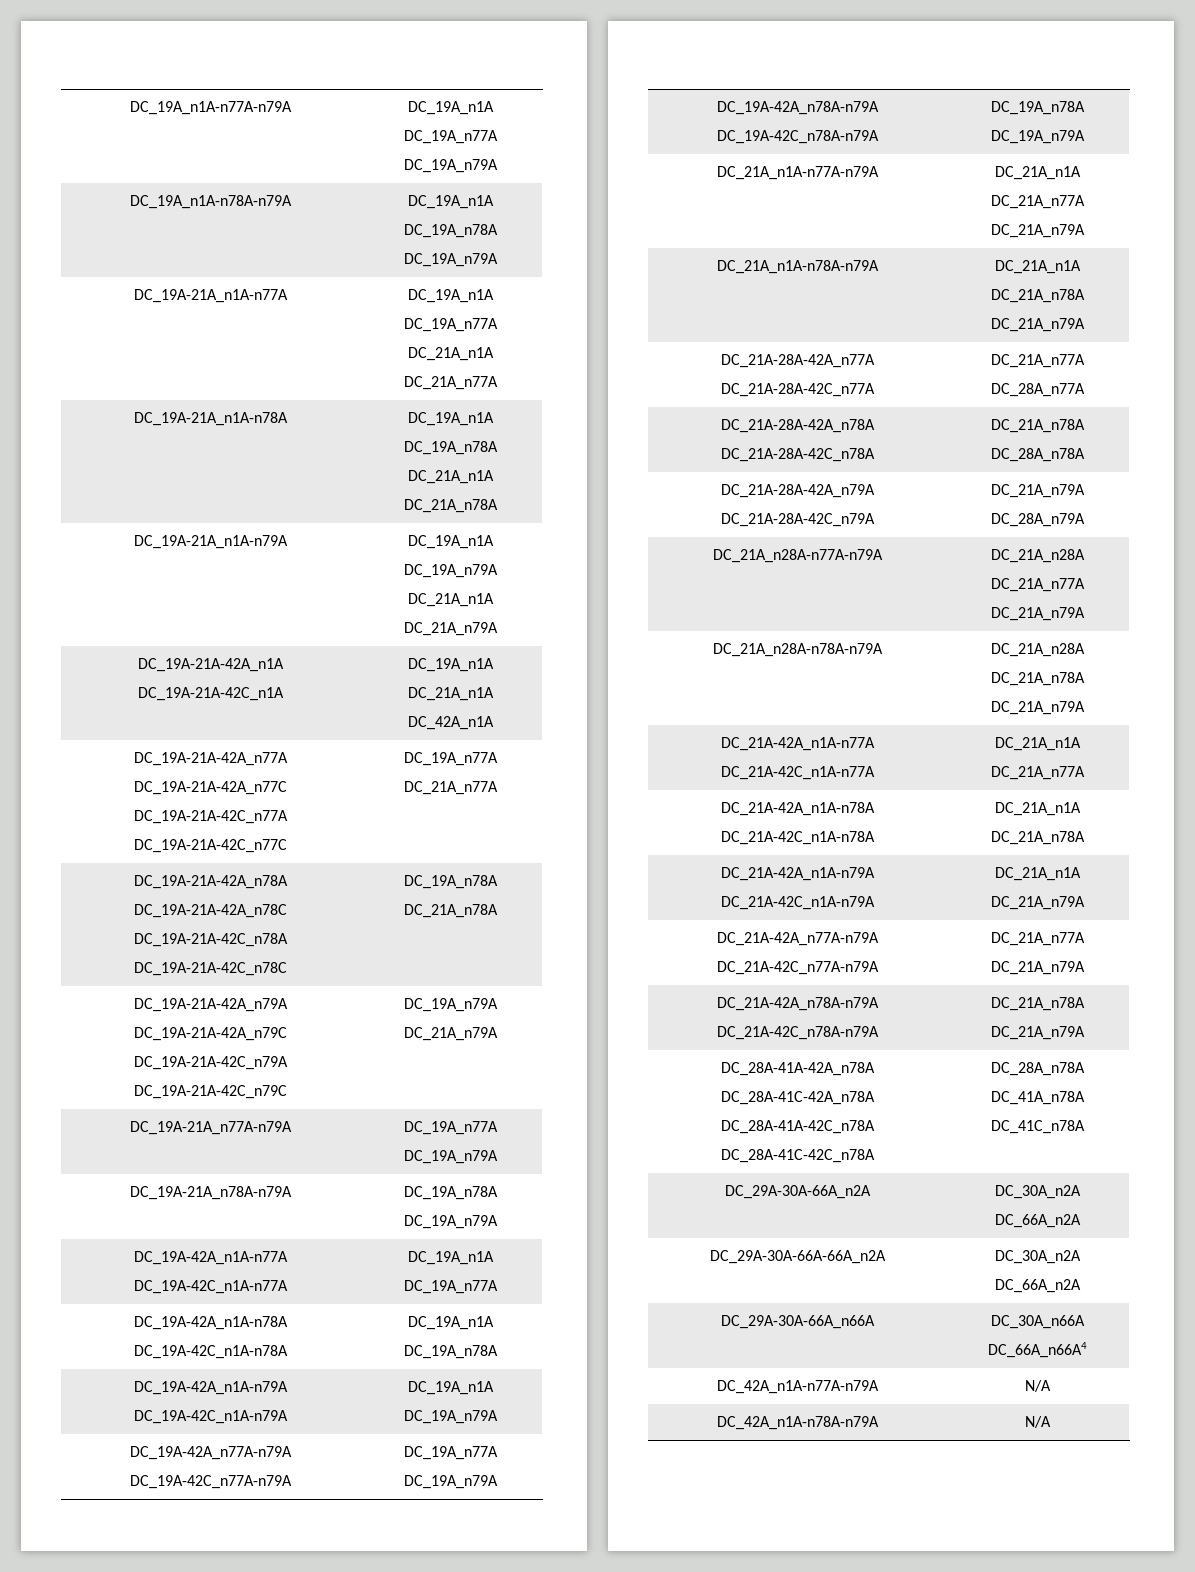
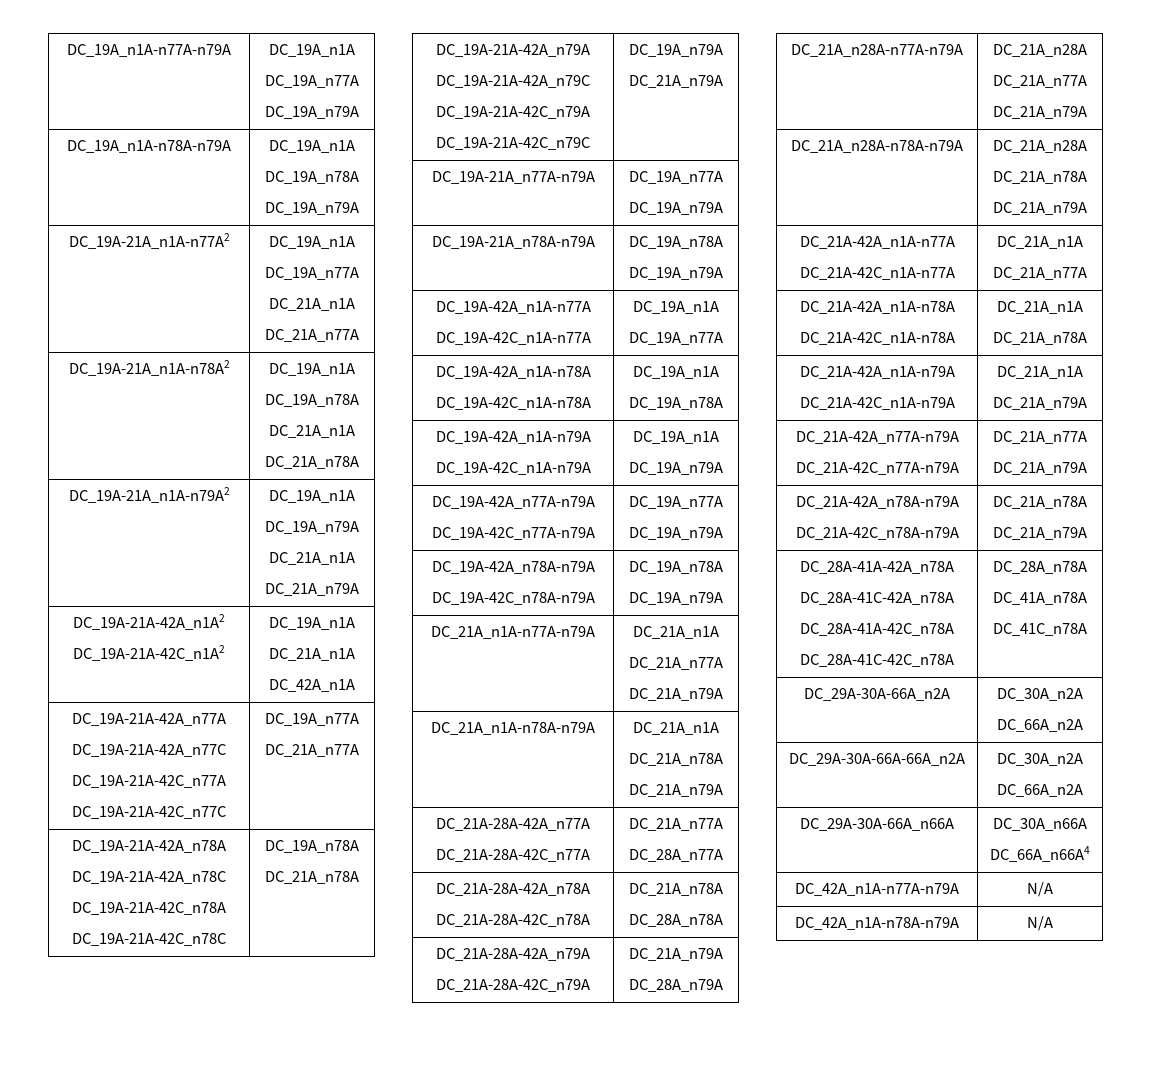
[133,289,288,303] DC_19A-21A_n1A-n77A -> [68,233,230,249] DC_19A-21A_n1A-n77A2
[133,412,288,426] DC_19A-21A_n1A-n78A -> [68,360,230,376] DC_19A-21A_n1A-n78A2
[133,535,288,549] DC_19A-21A_n1A-n79A -> [68,487,230,503] DC_19A-21A_n1A-n79A2
[137,658,284,672] [137,687,284,701] DC_19A-21A-42A_n1A // DC_19A-21A-42C_n1A -> [73,614,225,630] [73,645,225,661] DC_19A-21A-42A_n1A2 // DC_19A-21A-42C_n1A2

